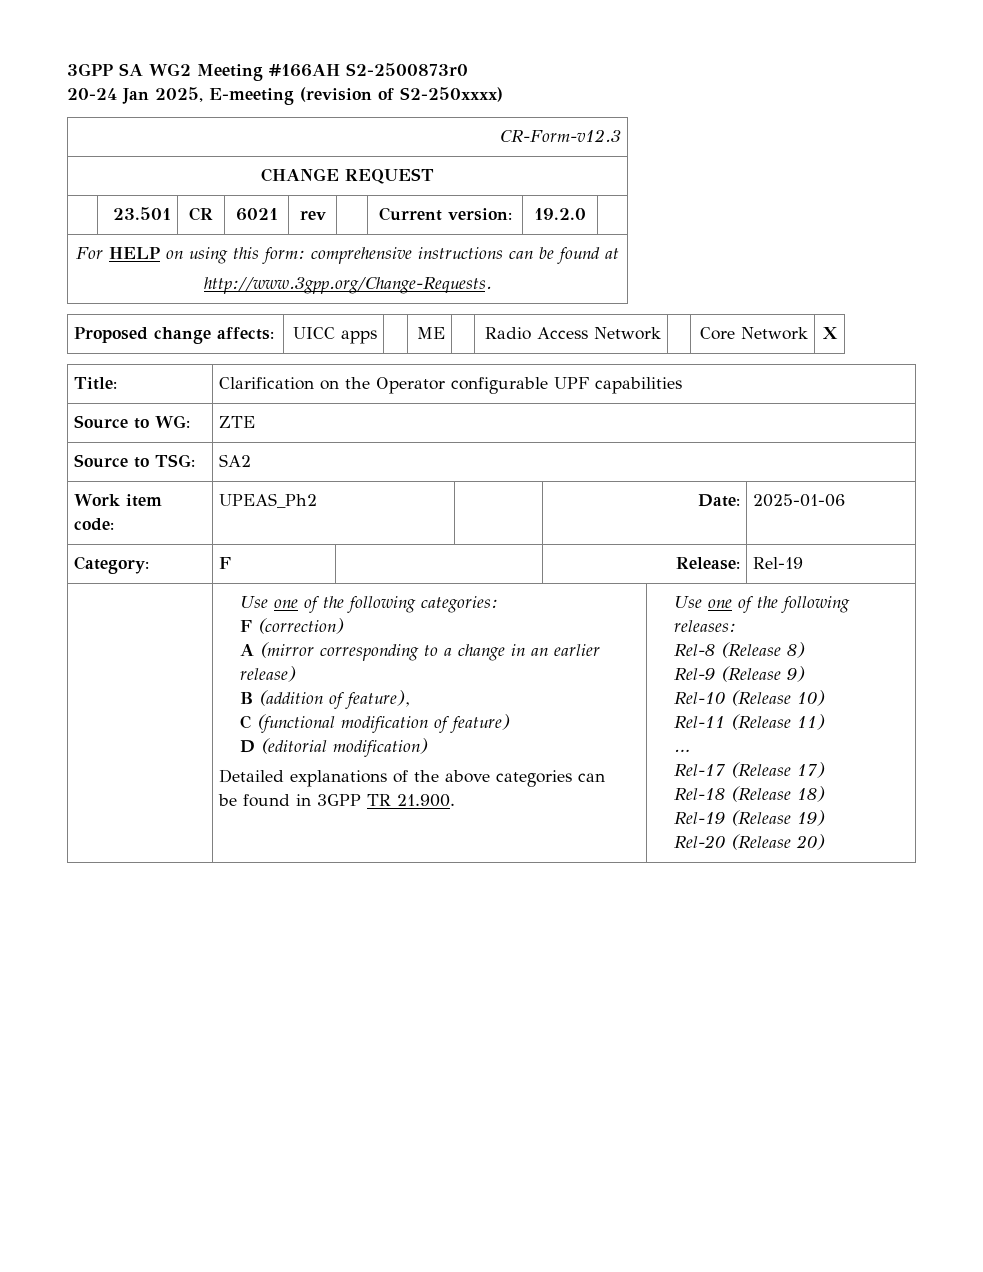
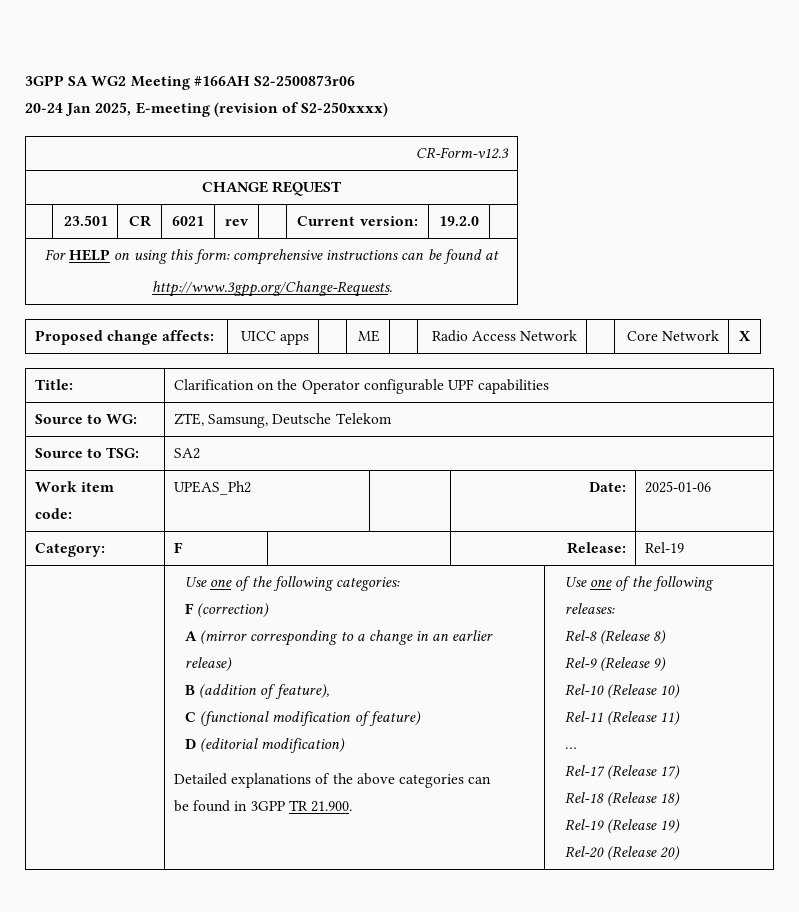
[346,63,468,76] S2-2500873r0 -> [253,75,355,86] S2-2500873r06
[219,416,256,428] ZTE -> [174,413,392,428] ZTE, Samsung, Deutsche Telekom

